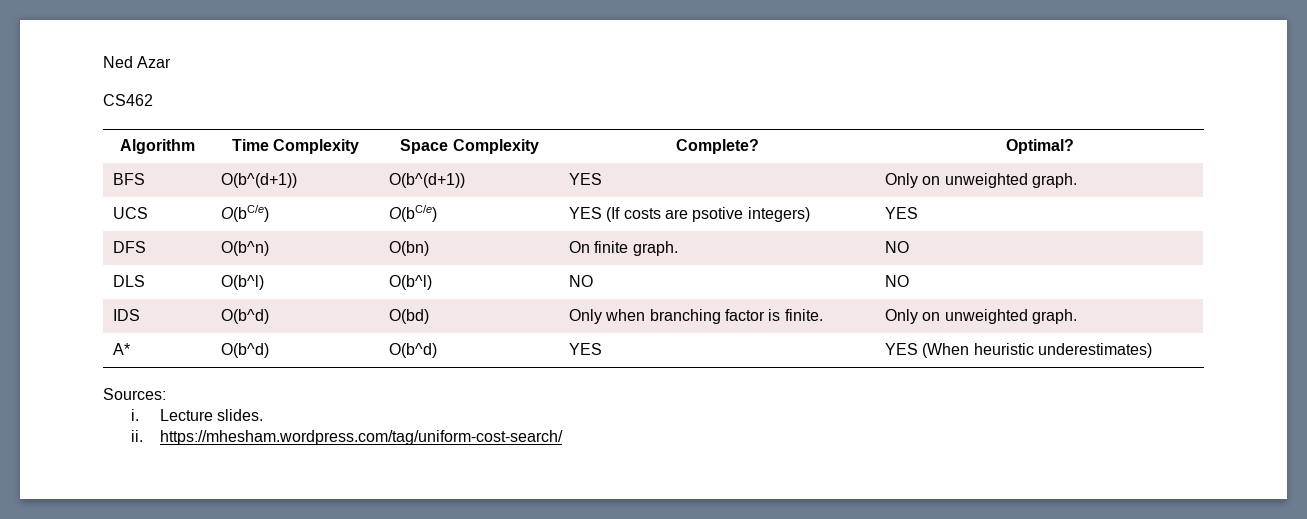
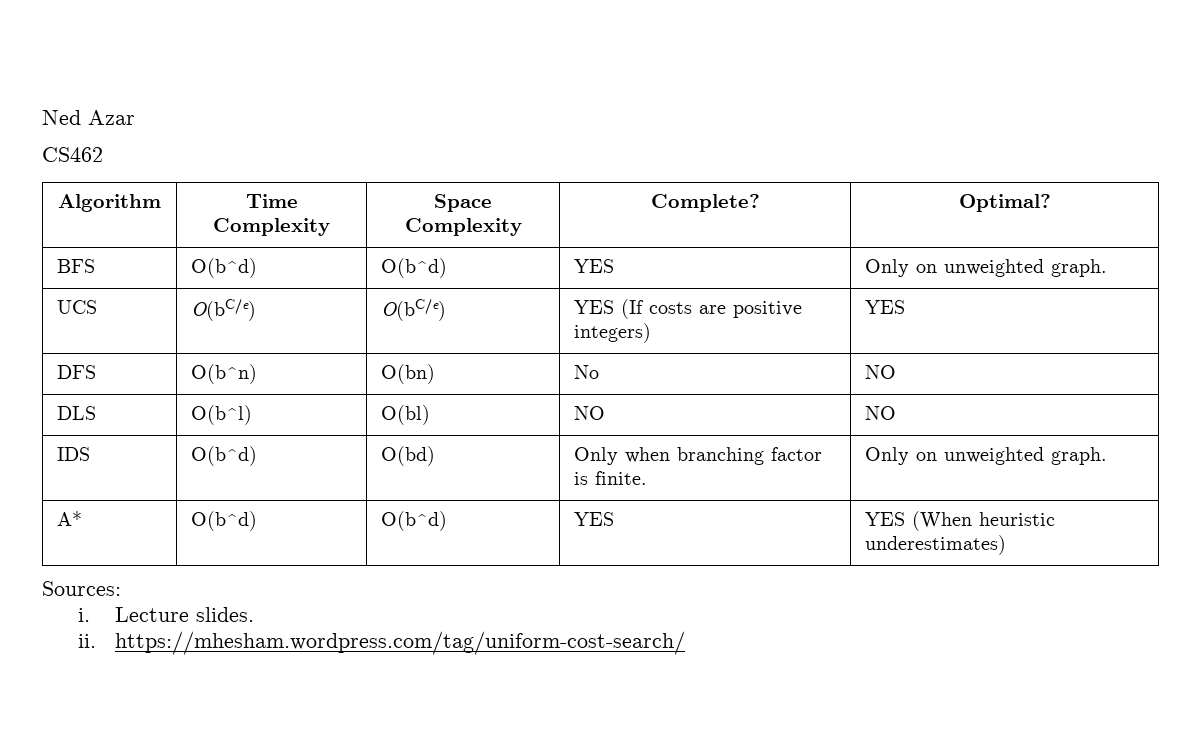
[221,173,298,188] [389,173,466,188] O(b^(d+1)) | O(b^(d+1)) -> [191,258,258,278] [381,258,448,278] O(b^d) | O(b^d)
[692,207,744,222] psotive -> [733,301,803,318] positive
[569,241,678,256] On finite graph. -> [574,365,600,379] No
[389,275,433,290] O(b^l) -> [381,405,431,425] O(bl)

